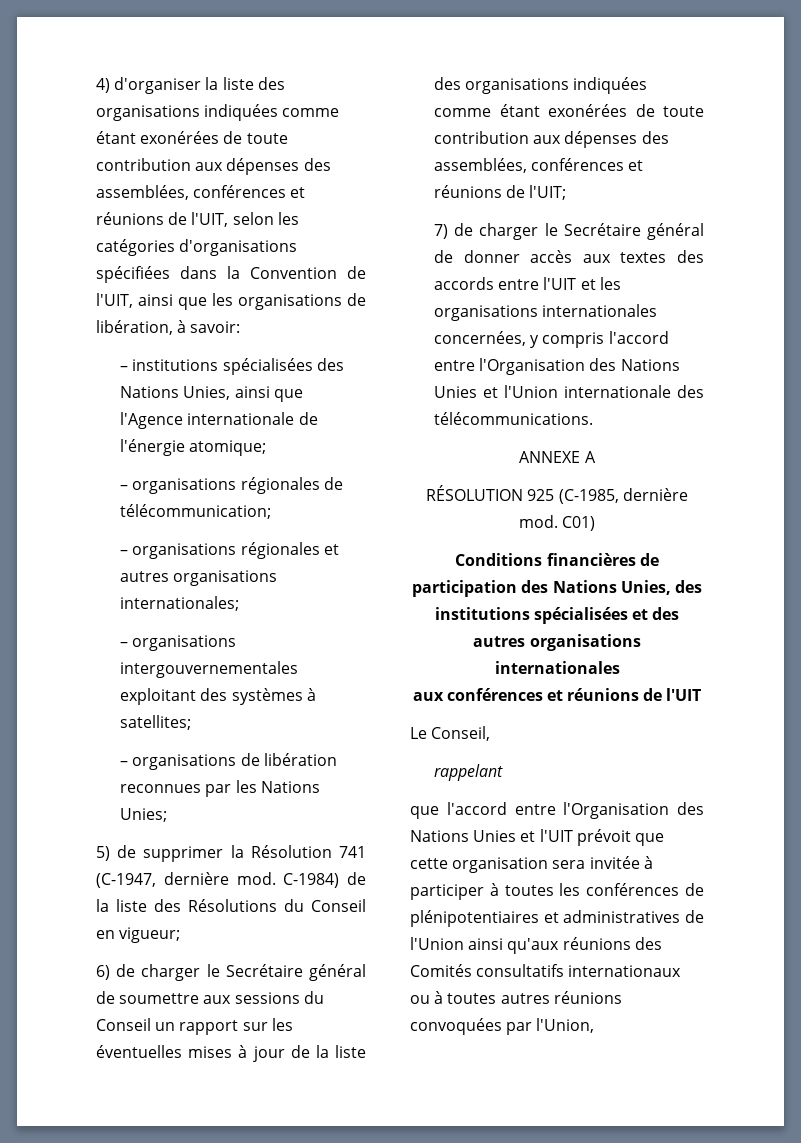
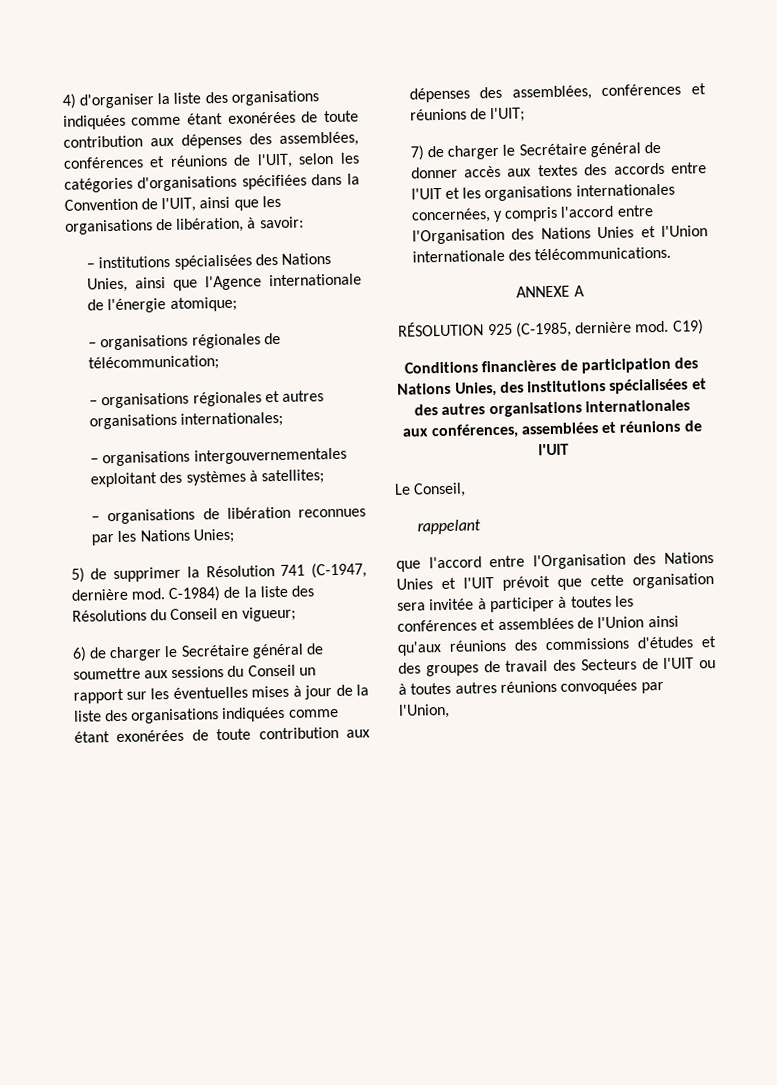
[562,516,596,531] C01) -> [671,319,704,335] C19)
[446,688,543,701] conférences -> [430,422,599,440] conférences, assemblées
[685,883,704,896] [410,910,681,927] de plénipotentiaires et administratives -> [480,617,574,631] et assemblées
[410,964,682,977] Comités consultatifs internationaux -> [545,636,716,651] [398,657,695,677] commissions d'études et des groupes de travail des Secteurs de l'UIT

